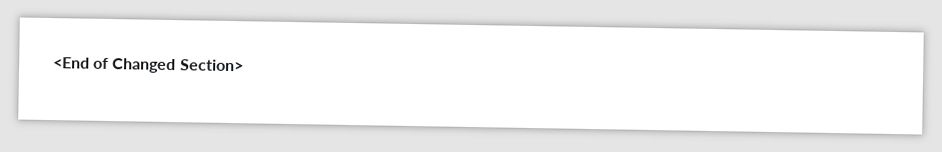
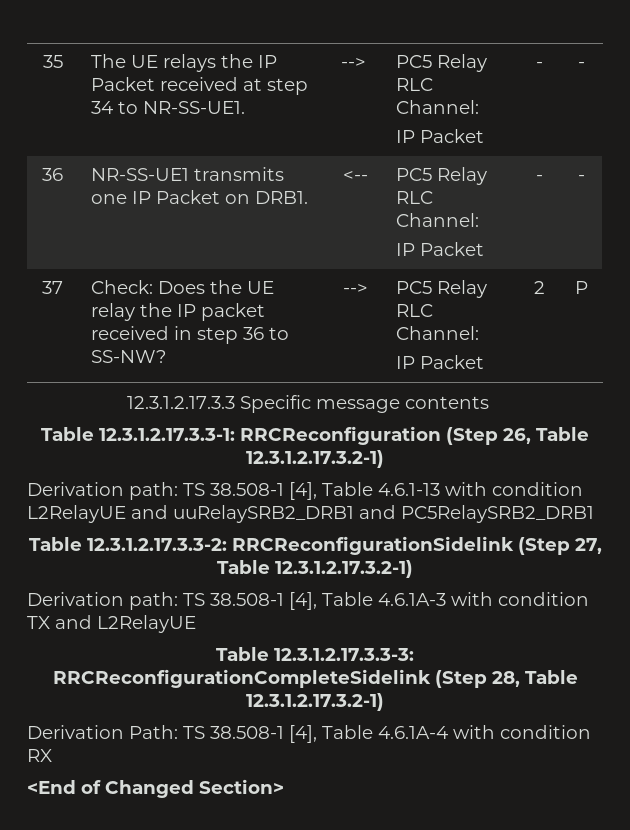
(53, 63) none -> [42,55,63,68] [91,54,278,72] [91,77,309,95] [91,101,246,114] [341,58,367,68] [396,54,488,72] [396,78,434,91] [396,100,480,114] [396,129,485,143] [535,62,543,68] [577,62,585,68] [42,168,63,181] [91,167,285,181] [91,190,309,204] [342,171,368,181] [396,167,488,185] [396,191,434,204] [396,213,480,227] [396,242,485,256] [535,175,543,181] [577,175,585,181] [42,281,63,294] [91,280,275,294] [91,303,266,321] [91,326,290,344] [91,350,167,363] [342,284,368,294] [396,280,488,298] [396,304,434,317] [396,326,480,340] [396,355,485,369] [533,281,545,294] [574,281,588,294] [127,395,490,413] [41,426,589,445] [246,450,384,468] [27,482,583,500] [27,505,594,523] [28,536,602,555] [217,560,413,578] [27,592,589,610] [27,615,196,633] [216,647,414,661] [52,669,578,688] [246,693,384,711] [27,725,591,743] [27,749,52,762] 35 | The UE relays the IP Packet received at step 34 to NR-SS-UE1. | --> | PC5 Relay RLC Channel: // IP Packet | - | - // 36 | NR-SS-UE1 transmits one IP Packet on DRB1. | <-- | PC5 Relay RLC Channel: // IP Packet | - | - // 37 | Check: Does the UE relay the IP packet received in step 36 to SS-NW? | --> | PC5 Relay RLC Channel: // IP Packet | 2 | P // 12.3.1.2.17.3.3 Specific message contents // Table 12.3.1.2.17.3.3-1: RRCReconfiguration (Step 26, Table 12.3.1.2.17.3.2-1) // Derivation path: TS 38.508-1 [4], Table 4.6.1-13 with condition L2RelayUE and uuRelaySRB2_DRB1 and PC5RelaySRB2_DRB1 // Table 12.3.1.2.17.3.3-2: RRCReconfigurationSidelink (Step 27, Table 12.3.1.2.17.3.2-1) // Derivation path: TS 38.508-1 [4], Table 4.6.1A-3 with condition TX and L2RelayUE // Table 12.3.1.2.17.3.3-3: RRCReconfigurationCompleteSidelink (Step 28, Table 12.3.1.2.17.3.2-1) // Derivation Path: TS 38.508-1 [4], Table 4.6.1A-4 with condition RX //

